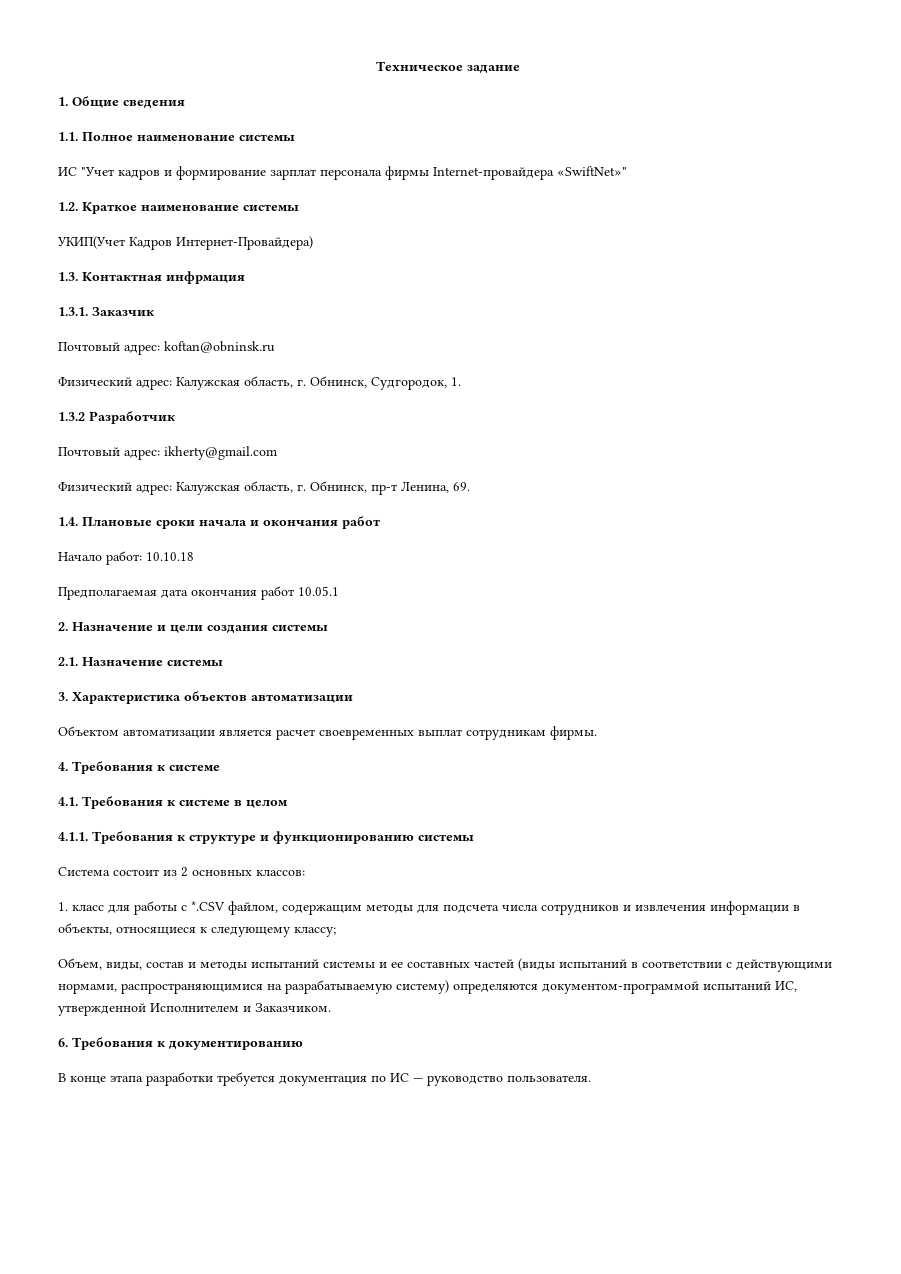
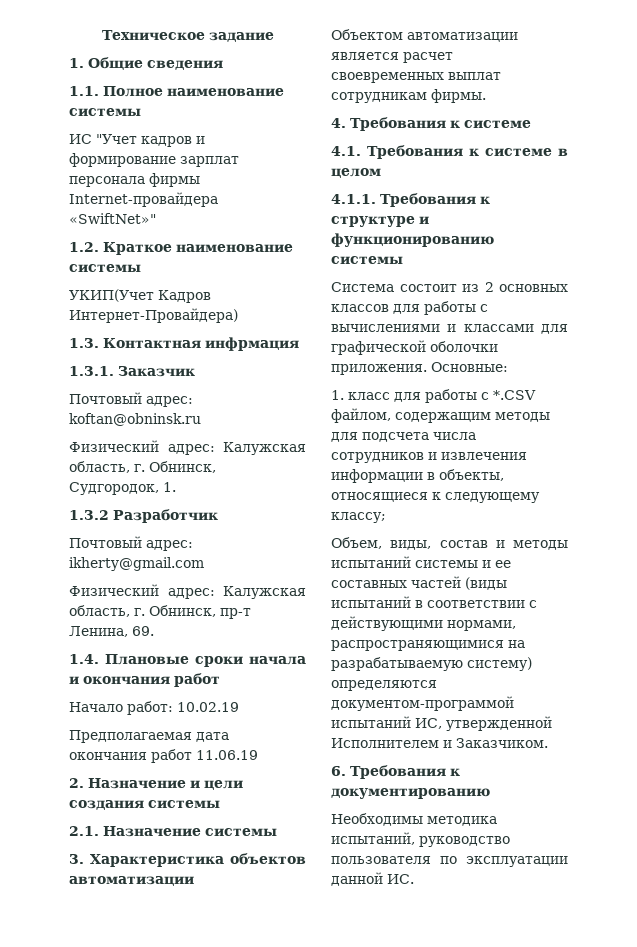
[146,552,194,561] 10.10.18 -> [177,702,239,712] 10.02.19
[298,586,339,596] 10.05.1 -> [196,750,258,760] 11.06.19
[256,870,305,876] классов: -> [331,301,488,315] [331,324,568,334] [331,340,498,355] [331,362,508,375] классов для работы с вычислениями и классами для графической оболочки приложения. Основные:
[58,1072,591,1086] В конце этапа разработки требуется документация по ИС — руководство пользователя. -> [331,813,497,826] [331,832,510,847] [331,856,568,867] [331,872,414,886] Необходимы методика испытаний, руководство пользователя по эксплуатации данной ИС.

